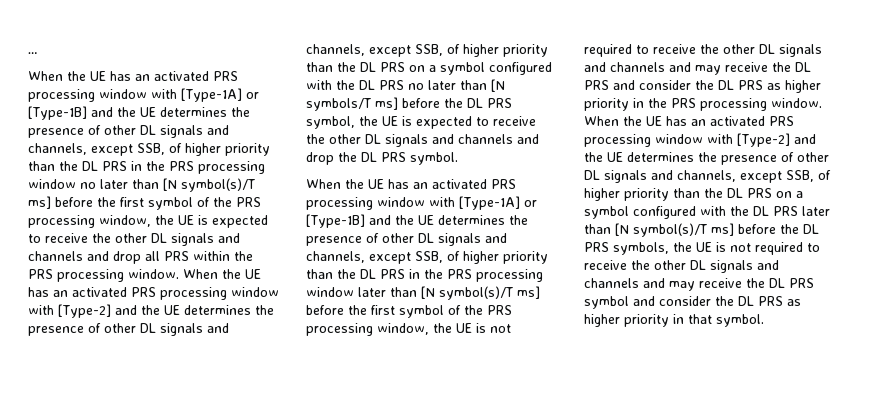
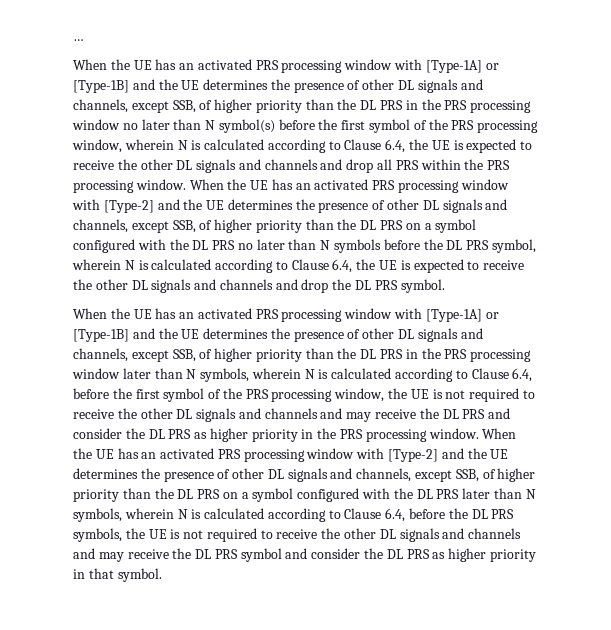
[163,178,255,192] [28,196,261,210] [28,215,151,228] [N symbol(s)/T ms] before the first symbol of the PRS processing window, -> [205,119,539,133] [72,139,406,153] N symbol(s) before the first symbol of the PRS processing window, wherein N is calculated according to Clause 6.4,
[491,79,505,92] [306,97,398,111] [N symbols/T ms] -> [320,239,382,253] N symbols
(355, 122) none -> [72,259,353,273] wherein N is calculated according to Clause 6.4,
[421,286,540,300] [N symbol(s)/T ms] -> [186,368,533,382] N symbols, wherein N is calculated according to Clause 6.4,
[615,223,734,237] [N symbol(s)/T ms] -> [525,489,536,499] [73,508,406,522] N symbols, wherein N is calculated according to Clause 6.4,

